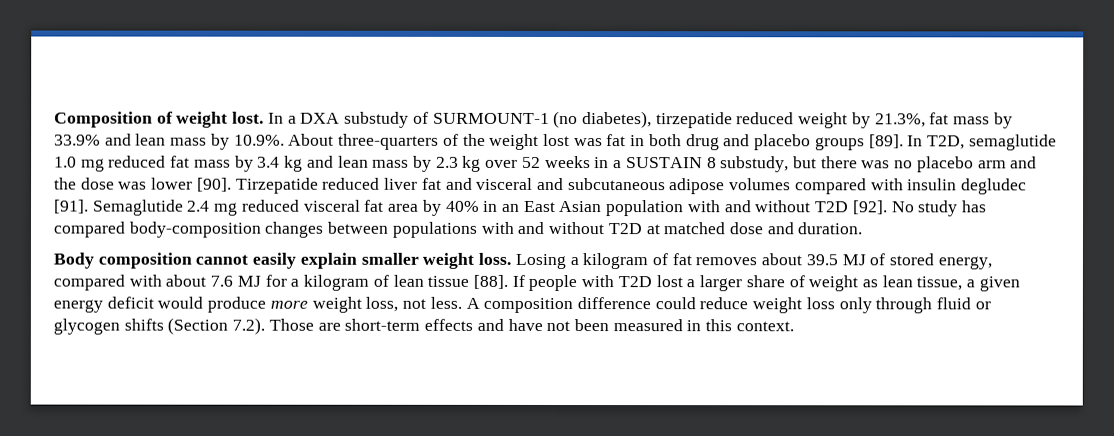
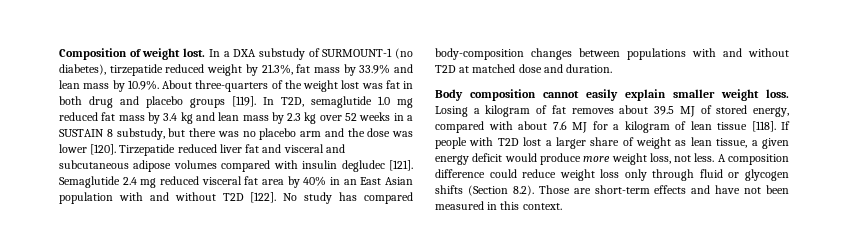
[868,134,904,149] [89]. -> [232,96,256,107] [119].
[196,177,232,192] [90]. -> [90,144,117,155] [120].
[54,199,89,214] [91]. -> [389,160,413,171] [121].
[852,200,888,215] [92]. -> [250,192,277,203] [122].
[472,274,508,289] [88]. -> [751,121,776,132] [118].
[232,317,266,335] 7.2). -> [512,185,534,196] 8.2).

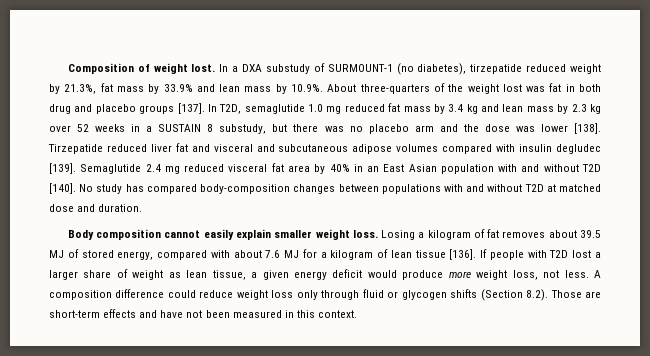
[232,96,256,107] [119]. -> [177,103,205,114] [137].
[90,144,117,155] [120]. -> [573,123,601,134] [138].
[389,160,413,171] [121]. -> [49,163,76,174] [139].
[250,192,277,203] [122]. -> [49,183,76,194] [140].
[751,121,776,132] [118]. -> [449,249,477,260] [136].

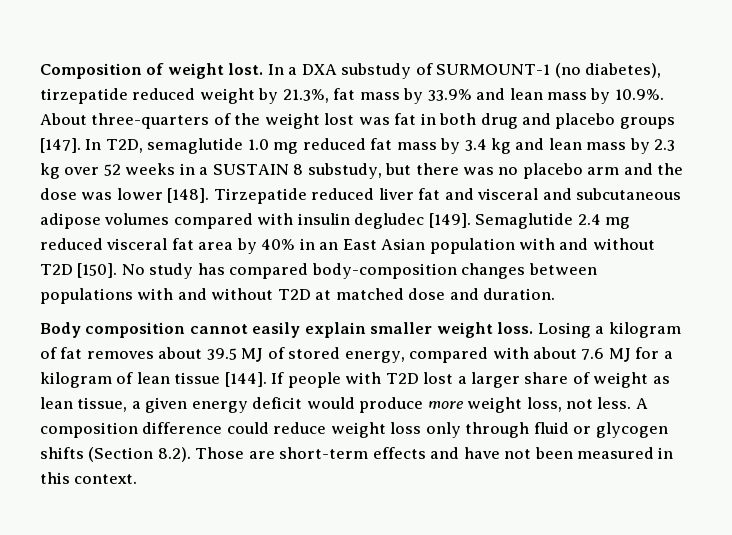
[177,103,205,114] [137]. -> [40,138,81,153] [147].
[573,123,601,134] [138]. -> [167,188,210,203] [148].
[49,163,76,174] [139]. -> [428,213,471,228] [149].
[49,183,76,194] [140]. -> [77,263,118,278] [150].
[449,249,477,260] [136]. -> [224,372,267,387] [144].

